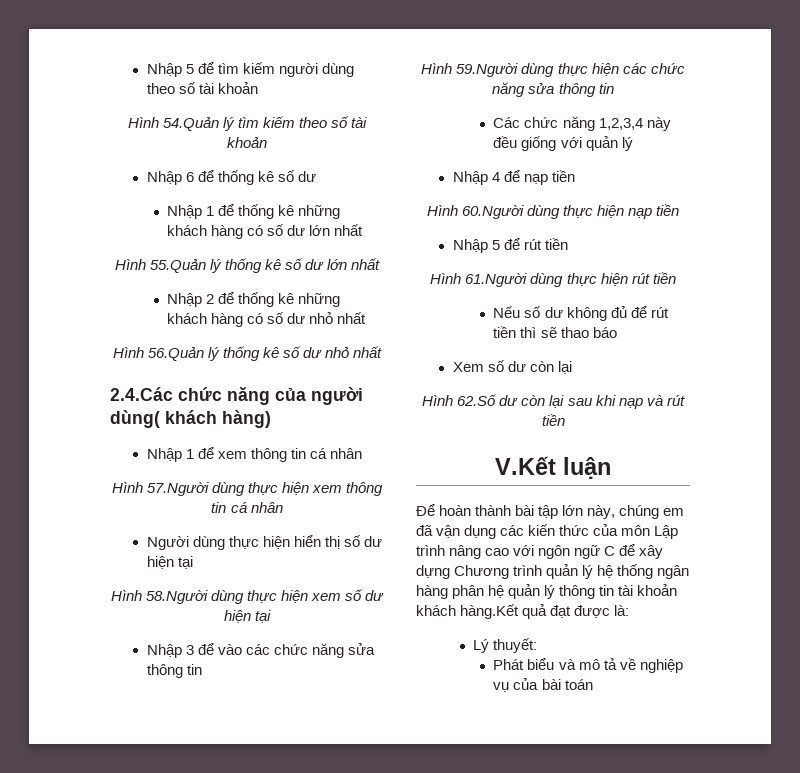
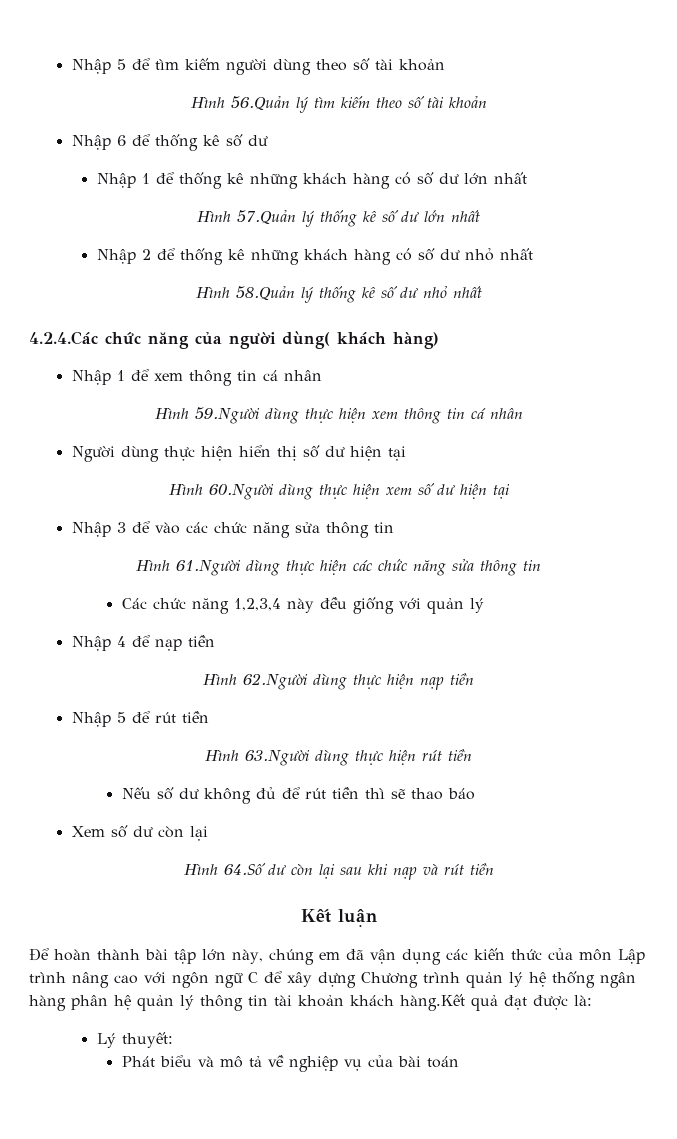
[162,117,219,131] 54.Quản -> [230,96,290,111] 56.Quản
[149,259,206,273] 55.Quản -> [237,210,296,225] 57.Quản
[147,347,204,361] 56.Quản -> [235,286,295,301] 58.Quản
[110,387,173,401] 2.4.Các -> [29,331,98,345] 4.2.4.Các
[146,482,209,496] 57.Người -> [194,407,260,424] 59.Người
[145,590,208,604] 58.Người -> [208,484,274,500] 60.Người
[456,63,519,77] 59.Người -> [176,560,241,576] 61.Người
[461,205,524,219] 60.Người -> [243,673,308,690] 62.Người
[465,273,528,287] 61.Người -> [245,750,310,766] 63.Người
[457,394,498,406] 62.Số -> [223,863,266,875] 64.Số
[495,456,556,475] V.Kết -> [300,909,331,923] Kết

